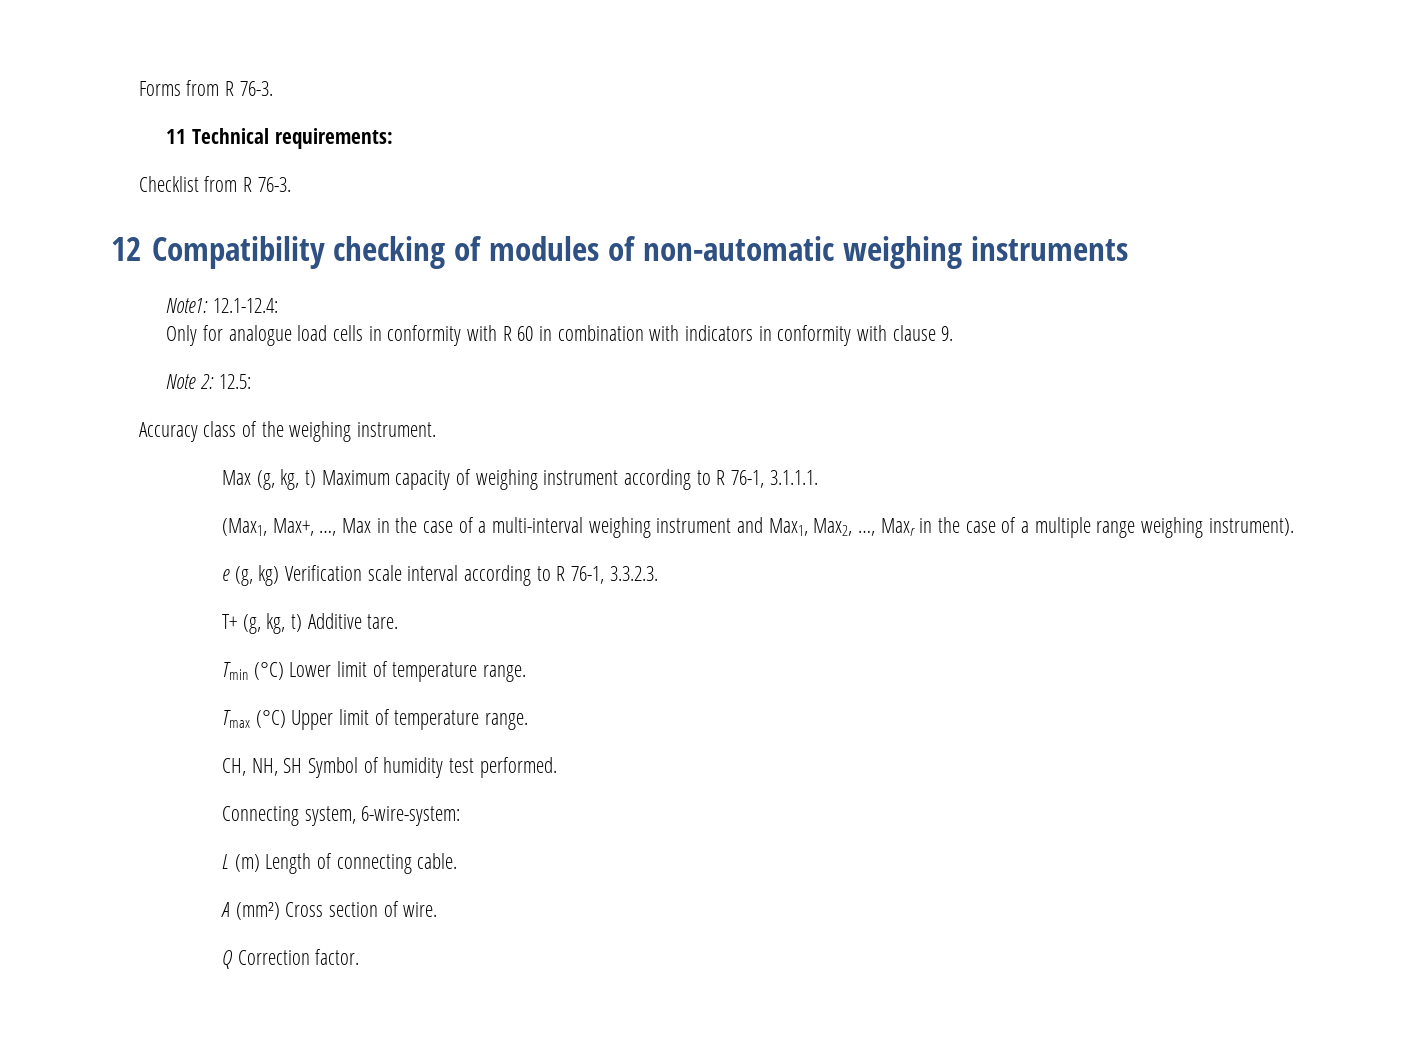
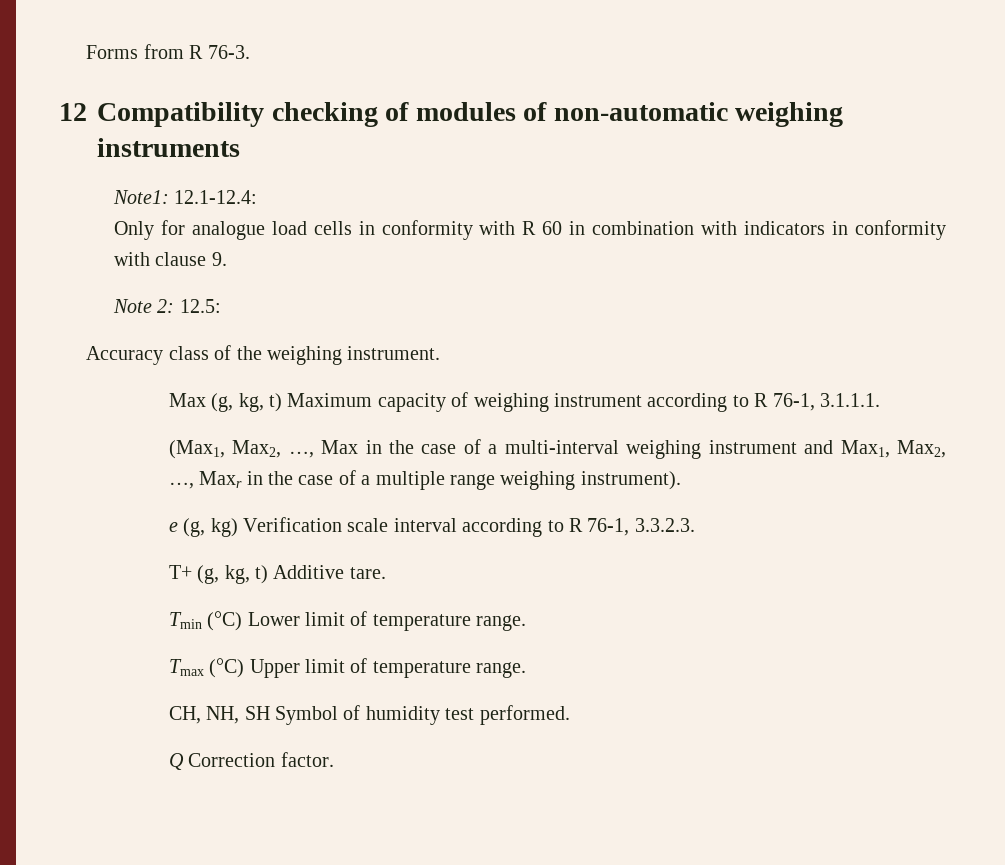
[166,128,393,149] [138,176,291,192] // 11 Technical requirements: // Checklist from R 76-3. -> (250, 52) none
[272,518,314,536] Max+, -> [232,440,282,458] Max2,
[221,806,461,826] [221,853,458,874] [220,901,438,920] // Connecting system, 6-wire-system: // L (m) Length of connecting cable. // A (mm²) Cross section of wire. -> (570, 715) none

